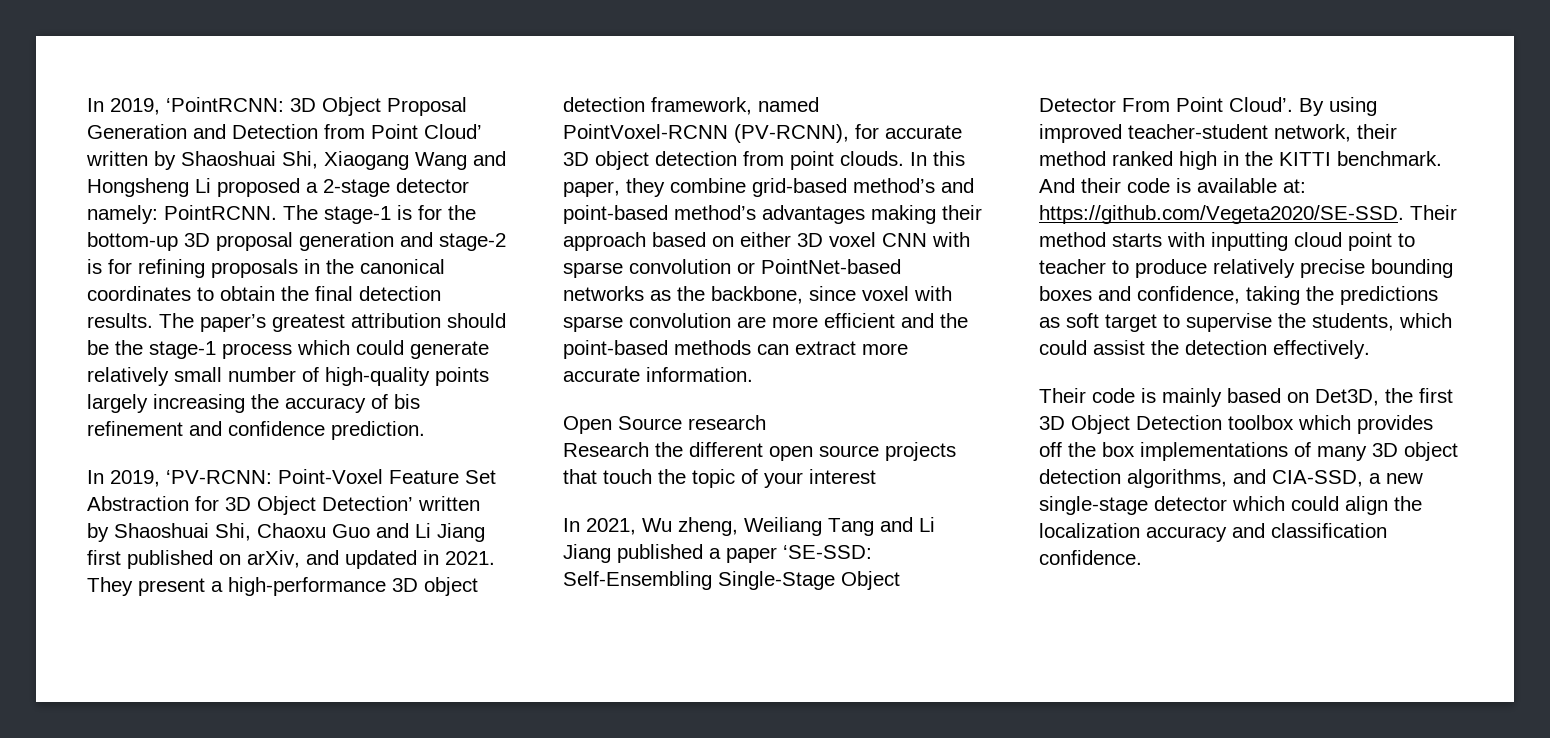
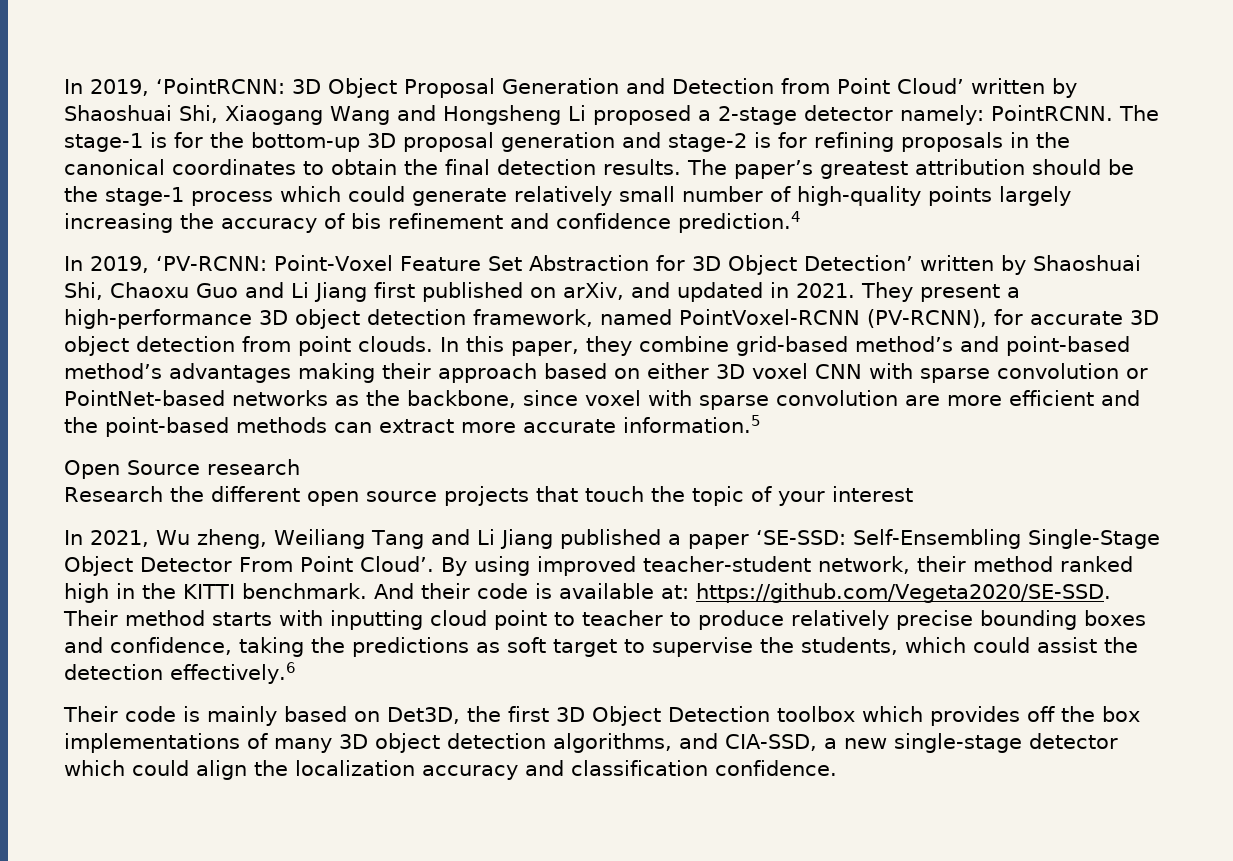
[331,421,425,440] prediction. -> [678,211,801,233] prediction.4
[646,367,753,382] information. -> [623,415,761,433] information.5
[1273,340,1370,359] effectively. -> [170,662,296,684] effectively.6

